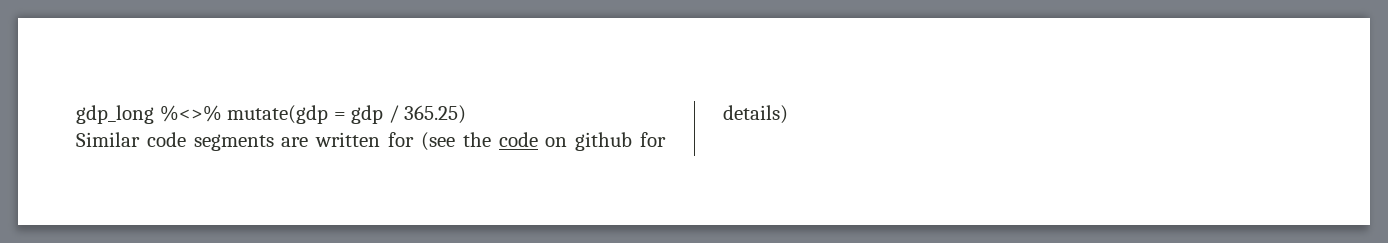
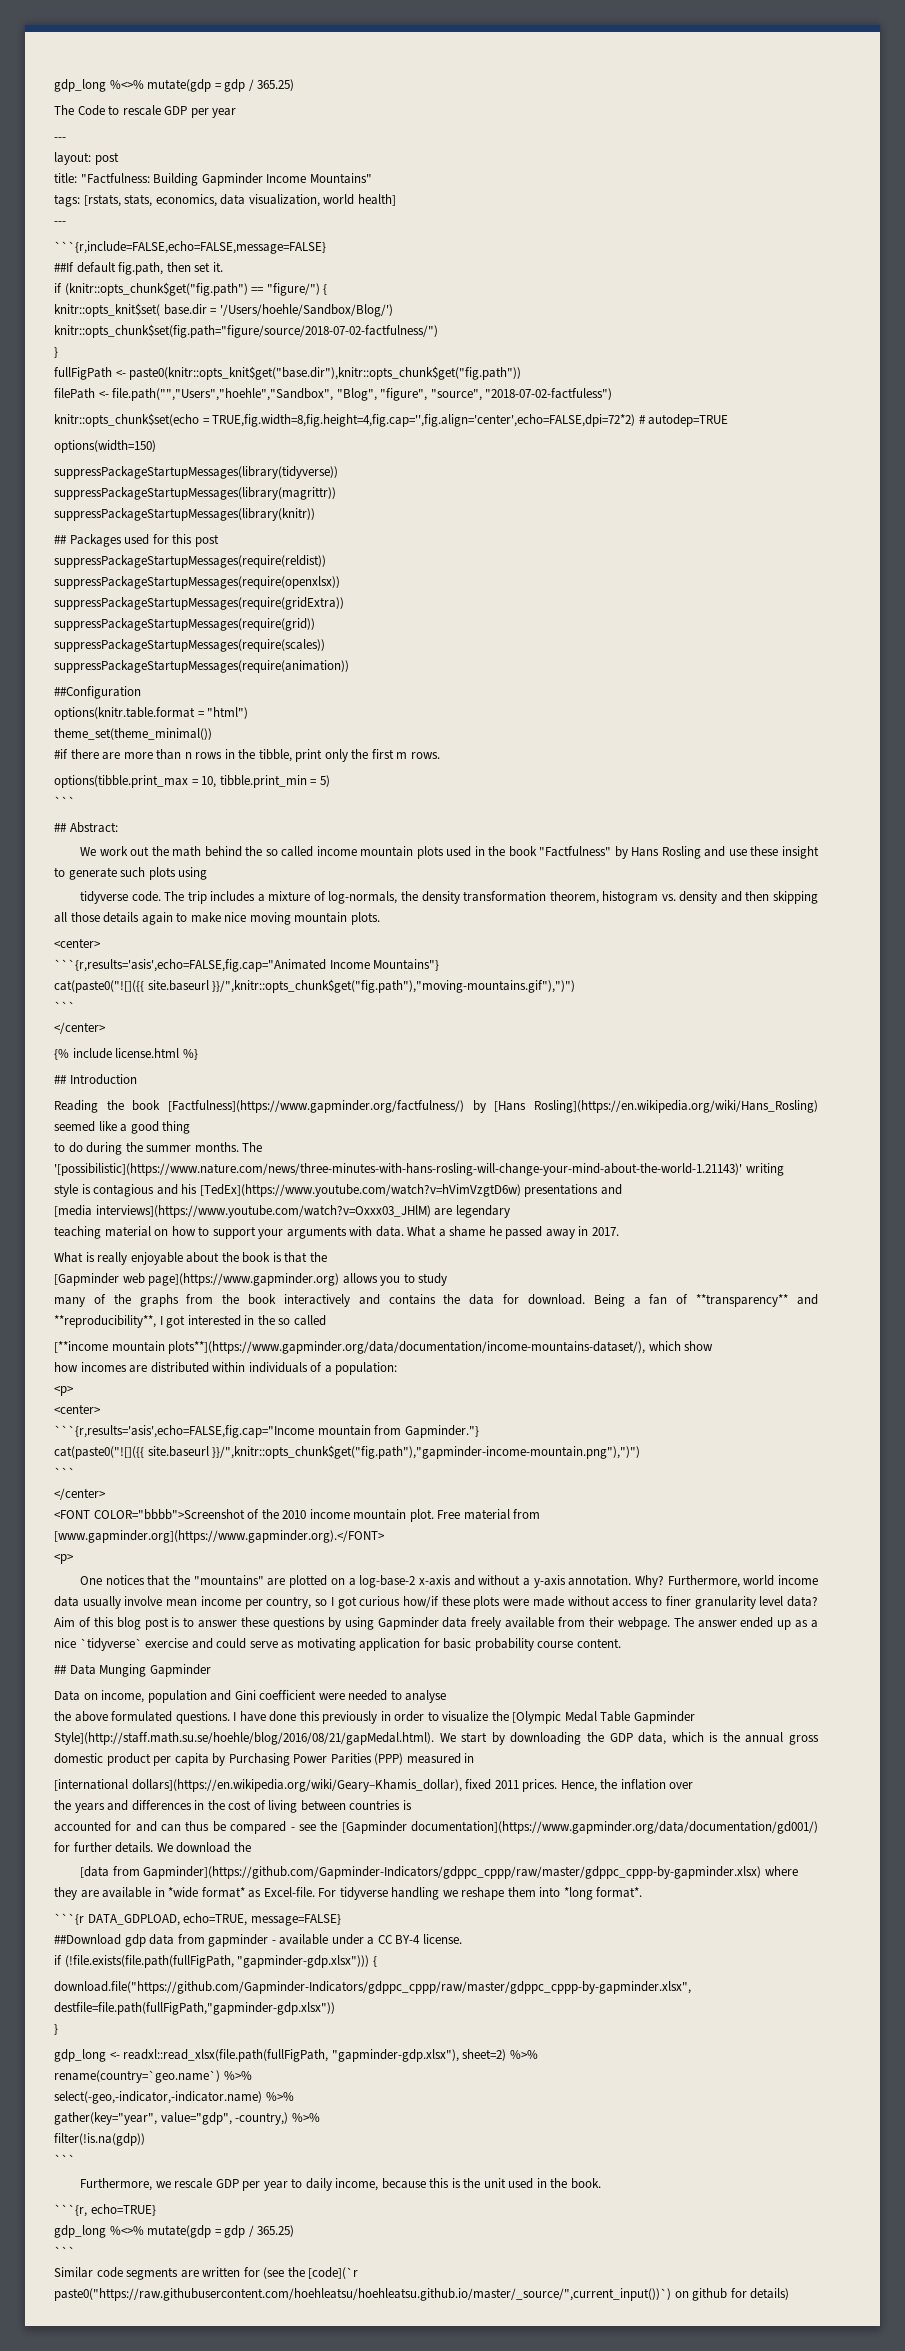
[76,105,467,124] gdp_long %<>% mutate(gdp = gdp / 365.25) -> [54,79,295,92] [54,105,237,118] [54,137,66,141] [54,152,119,165] [54,173,372,186] [54,194,396,207] [54,221,66,225] [54,241,326,254] [54,262,223,275] [54,282,328,296] [54,303,393,317] [54,324,438,338] [54,347,58,358] [54,366,522,380] [54,388,613,401] [54,413,729,427] [54,440,156,453] [54,466,338,479] [54,487,336,500] [54,508,315,521] [54,534,219,547] [54,555,326,568] [54,576,340,589] [54,597,344,610] [54,618,315,631] [54,639,325,652] [54,660,349,673] [54,686,141,699] [54,707,249,720] [54,728,212,740] [54,749,440,762] [54,775,330,788] [54,796,75,806] [54,822,118,833] [80,846,819,859] [54,867,208,880] [80,891,819,904] [54,912,380,925] [54,938,101,948] [54,959,440,972] [54,979,576,993] [54,1001,75,1011] [54,1022,106,1034] [54,1048,198,1060] [54,1074,137,1085] [54,1100,818,1113] [54,1121,191,1134] [54,1142,263,1155] [54,1163,784,1176] [54,1184,622,1197] [54,1205,510,1218] [54,1226,619,1239] [54,1252,327,1265] [54,1273,448,1286] [54,1294,819,1307] [54,1315,326,1328] [54,1341,714,1354] [54,1362,398,1375] [54,1386,74,1396] [54,1404,101,1414] [54,1425,479,1438] [54,1445,641,1459] [54,1467,75,1477] [54,1488,106,1500] [54,1509,541,1522] [54,1530,385,1543] [54,1554,74,1564] [80,1575,819,1588] [54,1596,819,1609] [54,1617,818,1630] [54,1638,621,1651] [54,1664,211,1677] [54,1690,447,1703] [54,1711,695,1724] [54,1732,820,1745] [54,1753,475,1766] [54,1779,694,1792] [54,1800,412,1813] [54,1821,818,1834] [54,1842,251,1853] [80,1866,798,1879] [54,1887,643,1900] [54,1913,341,1926] [54,1934,462,1947] [54,1955,377,1968] [54,1981,691,1994] [54,2002,335,2015] [54,2024,58,2035] [54,2049,538,2062] [54,2070,252,2083] [54,2091,294,2104] [54,2112,320,2125] [54,2133,145,2146] [54,2154,75,2164] [80,2178,601,2191] [54,2204,156,2217] [54,2225,295,2238] [54,2246,75,2256] gdp_long %<>% mutate(gdp = gdp / 365.25) // The Code to rescale GDP per year // --- // layout: post // title: "Factfulness: Building Gapminder Income Mountains" // tags: [rstats, stats, economics, data visualization, world health] // --- // ```{r,include=FALSE,echo=FALSE,message=FALSE} // ##If default fig.path, then set it. // if (knitr::opts_chunk$get("fig.path") == "figure/") { // knitr::opts_knit$set( base.dir = '/Users/hoehle/Sandbox/Blog/') // knitr::opts_chunk$set(fig.path="figure/source/2018-07-02-factfulness/") // } // fullFigPath <- paste0(knitr::opts_knit$get("base.dir"),knitr::opts_chunk$get("fig.path")) // filePath <- file.path("","Users","hoehle","Sandbox", "Blog", "figure", "source", "2018-07-02-factfuless") // knitr::opts_chunk$set(echo = TRUE,fig.width=8,fig.height=4,fig.cap='',fig.align='center',echo=FALSE,dpi=72*2) # autodep=TRUE // options(width=150) // suppressPackageStartupMessages(library(tidyverse)) // suppressPackageStartupMessages(library(magrittr)) // suppressPackageStartupMessages(library(knitr)) // ## Packages used for this post // suppressPackageStartupMessages(require(reldist)) // suppressPackageStartupMessages(require(openxlsx)) // suppressPackageStartupMessages(require(gridExtra)) // suppressPackageStartupMessages(require(grid)) // suppressPackageStartupMessages(require(scales)) // suppressPackageStartupMessages(require(animation)) // ##Configuration // options(knitr.table.format = "html") // theme_set(theme_minimal()) // #if there are more than n rows in the tibble, print only the first m rows. // options(tibble.print_max = 10, tibble.print_min = 5) // ``` // ## Abstract: // We work out the math behind the so called income mountain plots used in the book "Factfulness" by Hans Rosling and use these insight to generate such plots using // tidyverse code. The trip includes a mixture of log-normals, the density transformation theorem, histogram vs. density and then skipping all those details again to make nice moving mountain plots. // <center> // ```{r,results='asis',echo=FALSE,fig.cap="Animated Income Mountains"} // cat(paste0("![]({{ site.baseurl }}/",knitr::opts_chunk$get("fig.path"),"moving-mountains.gif"),")") // ``` // </center> // {% include license.html %} // ## Introduction // Reading the book [Factfulness](https://www.gapminder.org/factfulness/) by [Hans Rosling](https://en.wikipedia.org/wiki/Hans_Rosling) seemed like a good thing // to do during the summer months. The '[possibilistic](https://www.nature.com/news/three-minutes-with-hans-rosling-will-change-your-mind-about-the-world-1.21143)' writing // style is contagious and his [TedEx](https://www.youtube.com/watch?v=hVimVzgtD6w) presentations and // [media interviews](https://www.youtube.com/watch?v=Oxxx03_JHlM) are legendary // teaching material on how to support your arguments with data. What a shame he passed away in 2017. // What is really enjoyable about the book is that the // [Gapminder web page](https://www.gapminder.org) allows you to study // many of the graphs from the book interactively and contains the data for download. Being a fan of **transparency** and **reproducibility**, I got interested in the so called // [**income mountain plots**](https://www.gapminder.org/data/documentation/income-mountains-dataset/), which show // how incomes are distributed within individuals of a population: // <p> // <center> // ```{r,results='asis',echo=FALSE,fig.cap="Income mountain from Gapminder."} // cat(paste0("![]({{ site.baseurl }}/",knitr::opts_chunk$get("fig.path"),"gapminder-income-mountain.png"),")") // ``` // </center> // <FONT COLOR="bbbb">Screenshot of the 2010 income mountain plot. Free material from [www.gapminder.org](https://www.gapminder.org).</FONT> // <p> // One notices that the "mountains" are plotted on a log-base-2 x-axis and without a y-axis annotation. Why? Furthermore, world income data usually involve mean income per country, so I got curious how/if these plots were made without access to finer granularity level data? Aim of this blog post is to answer these questions by using Gapminder data freely available from their webpage. The answer ended up as a nice `tidyverse` exercise and could serve as motivating application for basic probability course content. // ## Data Munging Gapminder // Data on income, population and Gini coefficient were needed to analyse // the above formulated questions. I have done this previously in order to visualize the [Olympic Medal Table Gapminder Style](http://staff.math.su.se/hoehle/blog/2016/08/21/gapMedal.html). We start by downloading the GDP data, which is the annual gross domestic product per capita by Purchasing Power Parities (PPP) measured in // [international dollars](https://en.wikipedia.org/wiki/Geary–Khamis_dollar), fixed 2011 prices. Hence, the inflation over // the years and differences in the cost of living between countries is // accounted for and can thus be compared - see the [Gapminder documentation](https://www.gapminder.org/data/documentation/gd001/) for further details. We download the // [data from Gapminder](https://github.com/Gapminder-Indicators/gdppc_cppp/raw/master/gdppc_cppp-by-gapminder.xlsx) where they are available in *wide format* as Excel-file. For tidyverse handling we reshape them into *long format*. // ```{r DATA_GDPLOAD, echo=TRUE, message=FALSE} // ##Download gdp data from gapminder - available under a CC BY-4 license. // if (!file.exists(file.path(fullFigPath, "gapminder-gdp.xlsx"))) { // download.file("https://github.com/Gapminder-Indicators/gdppc_cppp/raw/master/gdppc_cppp-by-gapminder.xlsx", destfile=file.path(fullFigPath,"gapminder-gdp.xlsx")) // } // gdp_long <- readxl::read_xlsx(file.path(fullFigPath, "gapminder-gdp.xlsx"), sheet=2) %>% // rename(country=`geo.name`) %>% // select(-geo,-indicator,-indicator.name) %>% // gather(key="year", value="gdp", -country,) %>% // filter(!is.na(gdp)) // ``` // Furthermore, we rescale GDP per year to daily income, because this is the unit used in the book. // ```{r, echo=TRUE} // gdp_long %<>% mutate(gdp = gdp / 365.25) // ```
[498,132,538,147] code -> [308,2267,359,2279] [54,2288,671,2301] [code](`r paste0("https://raw.githubusercontent.com/hoehleatsu/hoehleatsu.github.io/master/_source/",current_input())`)

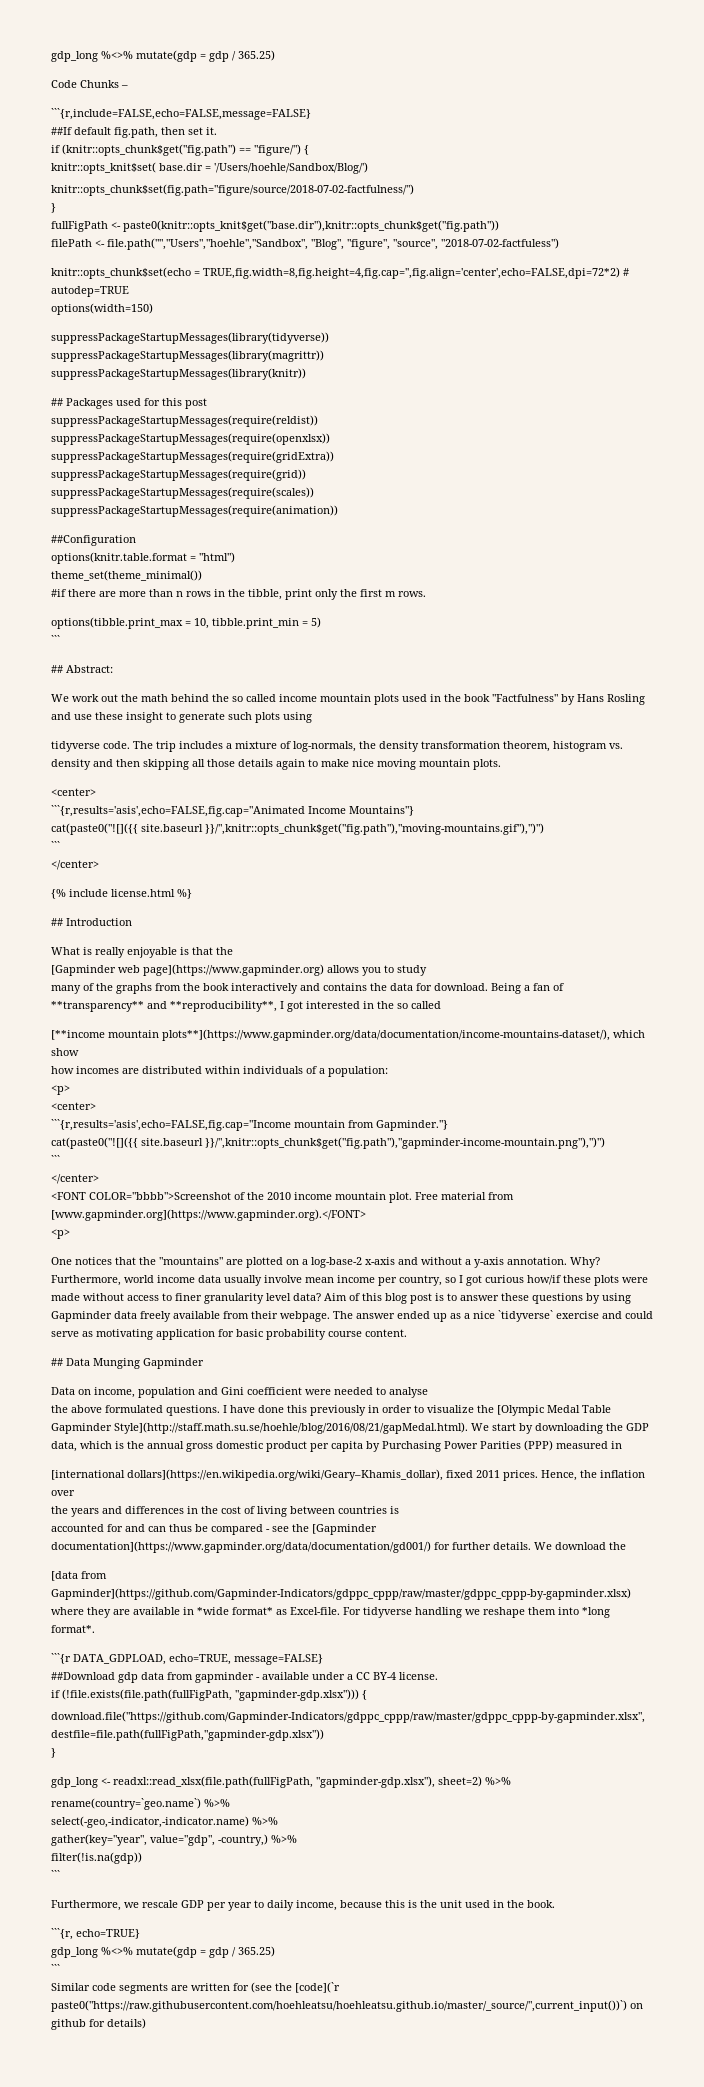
[54,79,295,92] [54,105,237,118] [54,137,66,141] [54,152,119,165] [54,173,372,186] [54,194,396,207] [54,221,66,225] gdp_long %<>% mutate(gdp = gdp / 365.25) // The Code to rescale GDP per year // --- // layout: post // title: "Factfulness: Building Gapminder Income Mountains" // tags: [rstats, stats, economics, data visualization, world health] // --- -> [51,50,275,62] [51,80,128,88] gdp_long %<>% mutate(gdp = gdp / 365.25) // Code Chunks –
[54,1100,818,1113] [54,1121,191,1134] [54,1142,263,1155] [54,1163,784,1176] [54,1184,622,1197] [54,1205,510,1218] [54,1226,619,1239] // Reading the book [Factfulness](https://www.gapminder.org/factfulness/) by [Hans Rosling](https://en.wikipedia.org/wiki/Hans_Rosling) seemed like a good thing // to do during the summer months. The '[possibilistic](https://www.nature.com/news/three-minutes-with-hans-rosling-will-change-your-mind-about-the-world-1.21143)' writing // style is contagious and his [TedEx](https://www.youtube.com/watch?v=hVimVzgtD6w) presentations and // [media interviews](https://www.youtube.com/watch?v=Oxxx03_JHlM) are legendary // teaching material on how to support your arguments with data. What a shame he passed away in 2017. -> (132, 922) none
[186,1252,271,1263] about the book -> (177, 952) none

